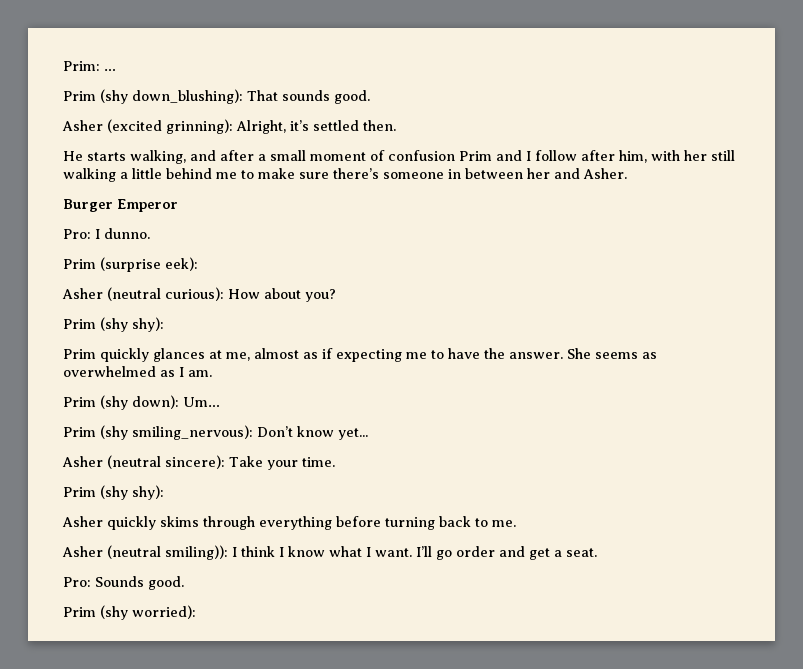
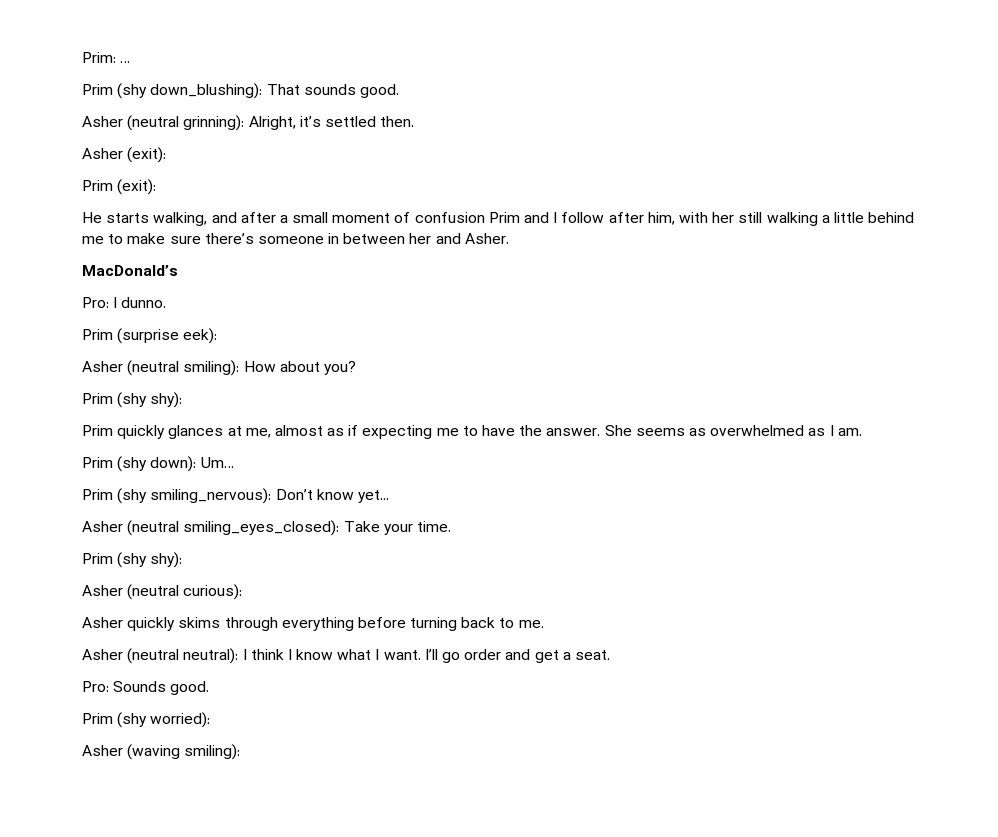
[107,119,162,133] (excited -> [127,115,180,131] (neutral
(396, 125) none -> [82,147,167,163] [82,179,157,195] // Asher (exit): // Prim (exit):
[63,199,178,212] Burger Emperor -> [82,265,178,276] MacDonald’s
[165,287,224,301] curious): -> [183,360,240,376] smiling):
[165,455,225,469] sincere): -> [183,520,340,536] smiling_eyes_closed):
(164, 492) none -> [82,584,243,600] // Asher (neutral curious):
[165,545,228,560] smiling)): -> [183,648,239,664] neutral):
(196, 612) none -> [82,744,241,760] // Asher (waving smiling):

